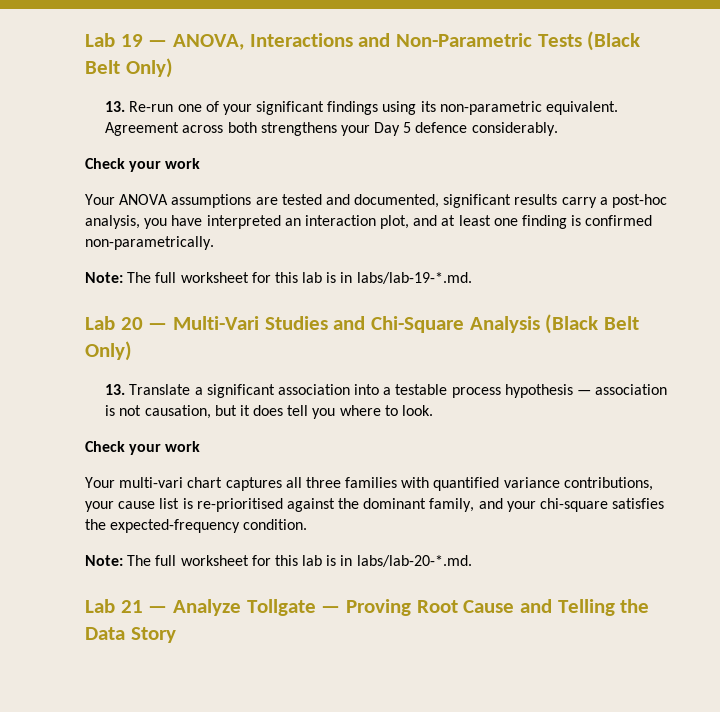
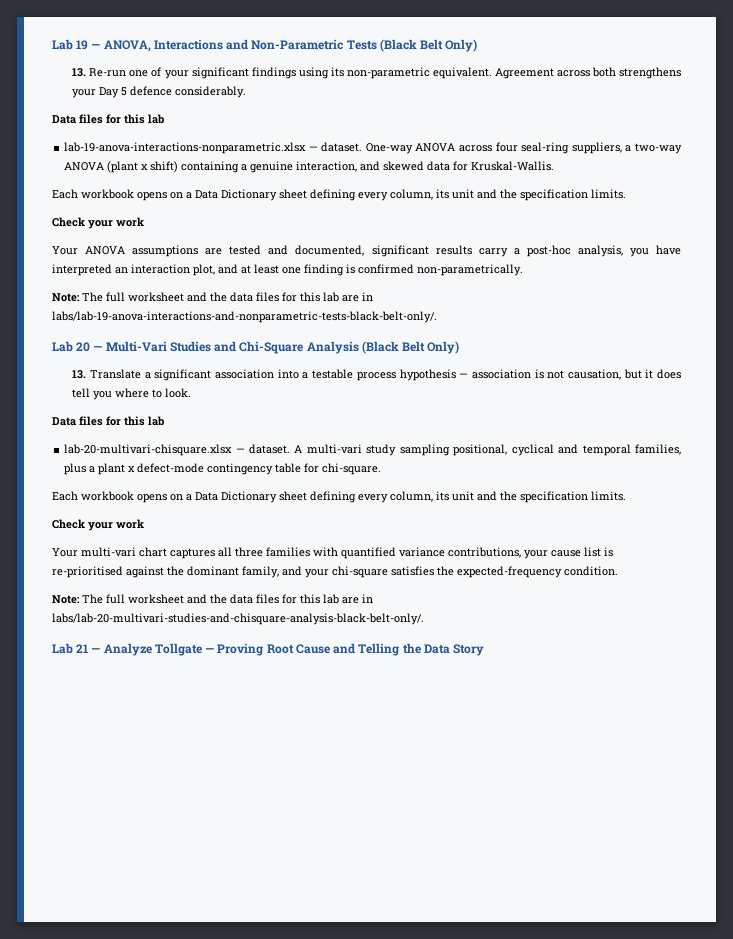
(558, 129) none -> [52,114,164,124] [64,142,682,154] [64,161,555,173] [52,189,626,201] // Data files for this lab // lab-19-anova-interactions-nonparametric.xlsx — dataset. One-way ANOVA across four seal-ring suppliers, a two-way ANOVA (plant x shift) containing a genuine interaction, and skewed data for Kruskal-Wallis. // Each workbook opens on a Data Dictionary sheet defining every column, its unit and the specification limits.
[251,272,472,284] for this lab is in labs/lab-19-*.md. -> [187,292,373,302] [52,311,437,323] and the data files for this lab are in labs/lab-19-anova-interactions-and-nonparametric-tests-black-belt-only/.
(434, 410) none -> [52,416,164,426] [64,444,681,456] [64,463,382,475] [52,491,626,503] // Data files for this lab // lab-20-multivari-chisquare.xlsx — dataset. A multi-vari study sampling positional, cyclical and temporal families, plus a plant x defect-mode contingency table for chi-square. // Each workbook opens on a Data Dictionary sheet defining every column, its unit and the specification limits.
[251,555,472,567] for this lab is in labs/lab-20-*.md. -> [187,594,373,604] [52,613,424,625] and the data files for this lab are in labs/lab-20-multivari-studies-and-chisquare-analysis-black-belt-only/.

